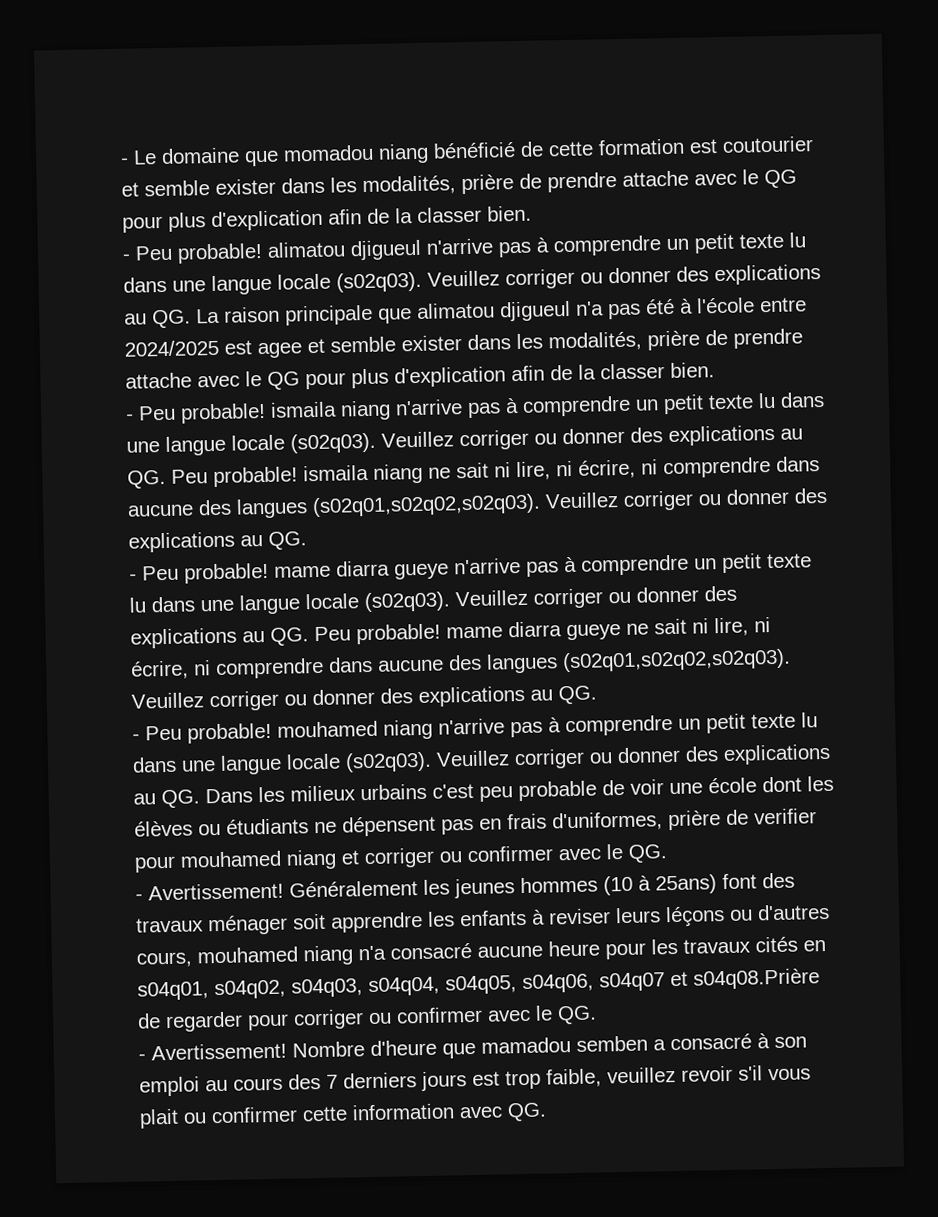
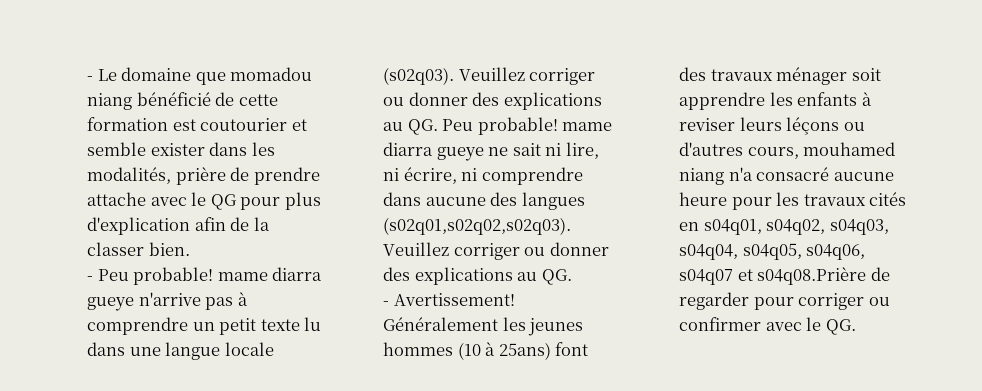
[121,232,806,264] [122,264,821,296] [123,297,807,329] [123,328,803,359] [124,362,715,390] [125,391,825,424] [125,424,803,456] [126,456,820,489] [126,487,827,519] [127,531,307,553] // - Peu probable! alimatou djigueul n'arrive pas à comprendre un petit texte lu dans une langue locale (s02q03). Veuillez corriger ou donner des explications au QG. La raison principale que alimatou djigueul n'a pas été à l'école entre 2024/2025 est agee et semble exister dans les modalités, prière de prendre attache avec le QG pour plus d'explication afin de la classer bien. // - Peu probable! ismaila niang n'arrive pas à comprendre un petit texte lu dans une langue locale (s02q03). Veuillez corriger ou donner des explications au QG. Peu probable! ismaila niang ne sait ni lire, ni écrire, ni comprendre dans aucune des langues (s02q01,s02q02,s02q03). Veuillez corriger ou donner des explications au QG. -> (190, 249) none
[131,712,818,744] [131,743,831,775] [132,775,834,809] [133,808,817,837] [133,844,668,873] // - Peu probable! mouhamed niang n'arrive pas à comprendre un petit texte lu dans une langue locale (s02q03). Veuillez corriger ou donner des explications au QG. Dans les milieux urbains c'est peu probable de voir une école dont les élèves ou étudiants ne dépensent pas en frais d'uniformes, prière de verifier pour mouhamed niang et corriger ou confirmer avec le QG. -> (572, 277) none
[137,1033,807,1061] [138,1065,811,1097] [138,1102,547,1129] // - Avertissement! Nombre d'heure que mamadou semben a consacré à son emploi au cours des 7 derniers jours est trop faible, veuillez revoir s'il vous plait ou confirmer cette information avec QG. -> (856, 327) none

